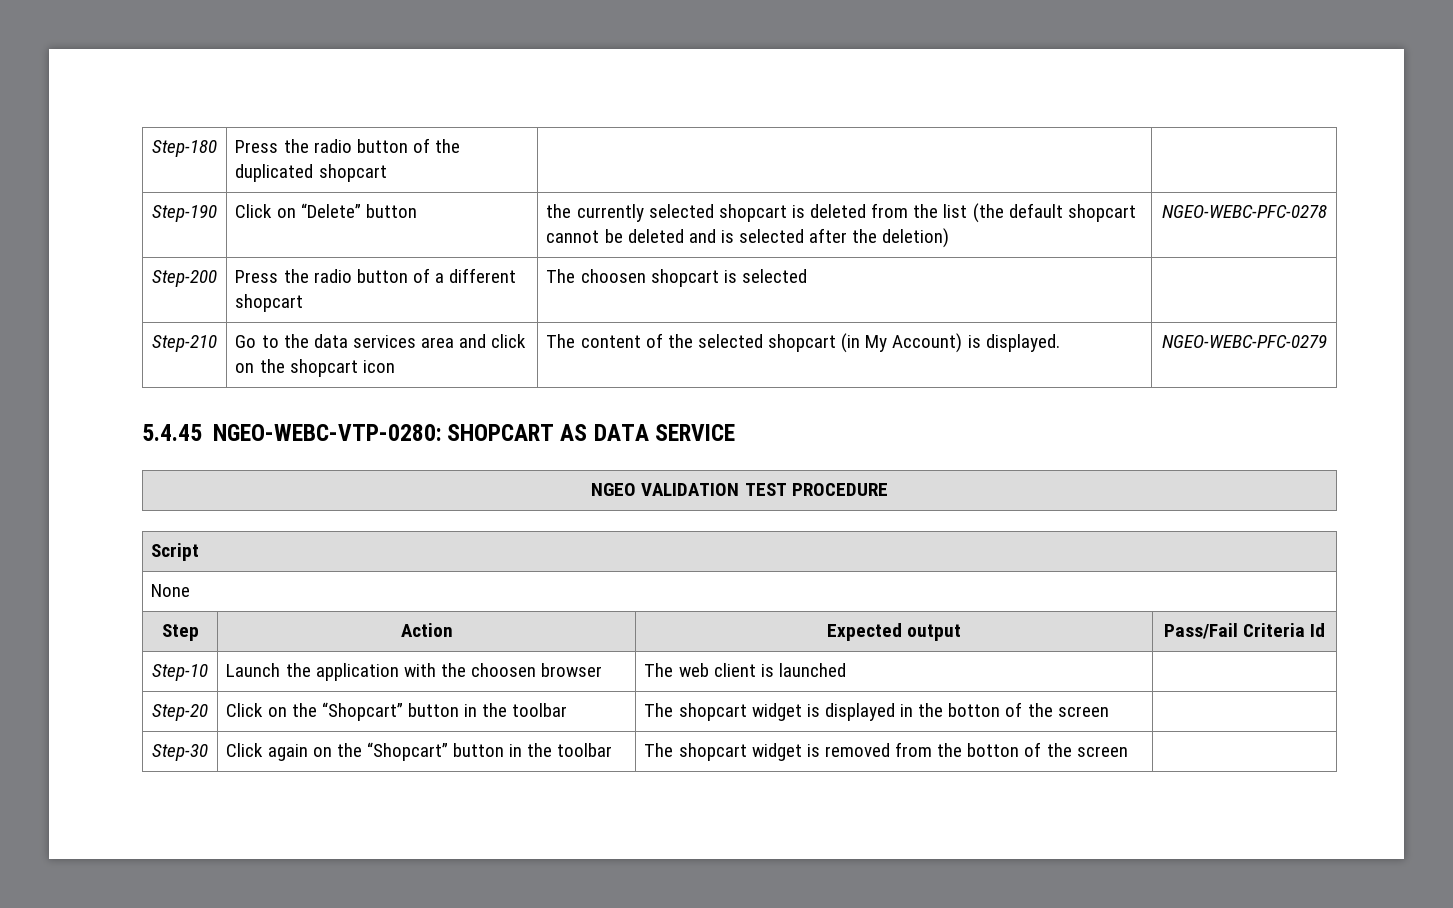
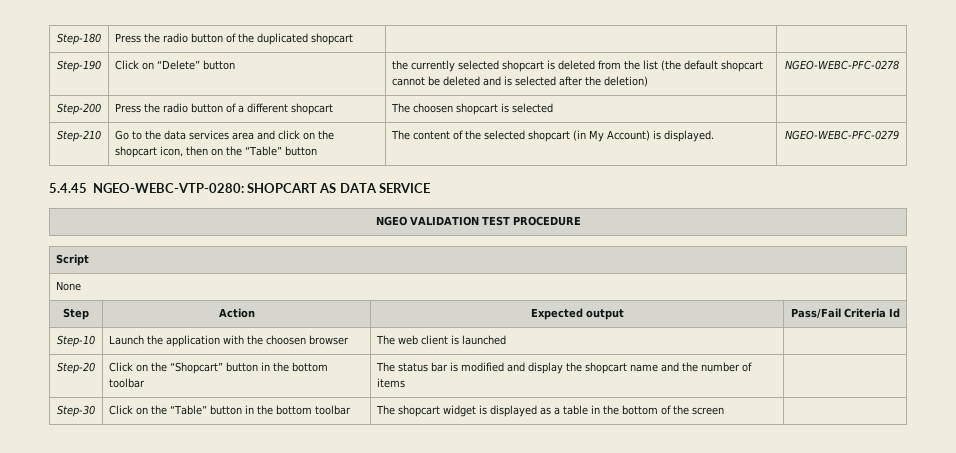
[362,360,395,373] icon -> [160,146,318,157] icon, then on the “Table” button
(508, 710) none -> [292,362,329,372] [109,378,146,388] [376,362,753,374] [377,378,406,388] [57,405,95,417] [109,405,313,415] bottom toolbar | The status bar is modified and display the shopcart name and the number of items | // Step-30 | Click on the “Table” button in the bottom
[900,702,1109,717] [152,744,208,761] [226,742,613,761] [644,742,1128,761] in the botton of the screen | // Step-30 | Click again on the “Shopcart” button in the toolbar | The shopcart widget is removed from the botton of the screen | -> [540,405,725,415] as a table in the bottom of the screen |

